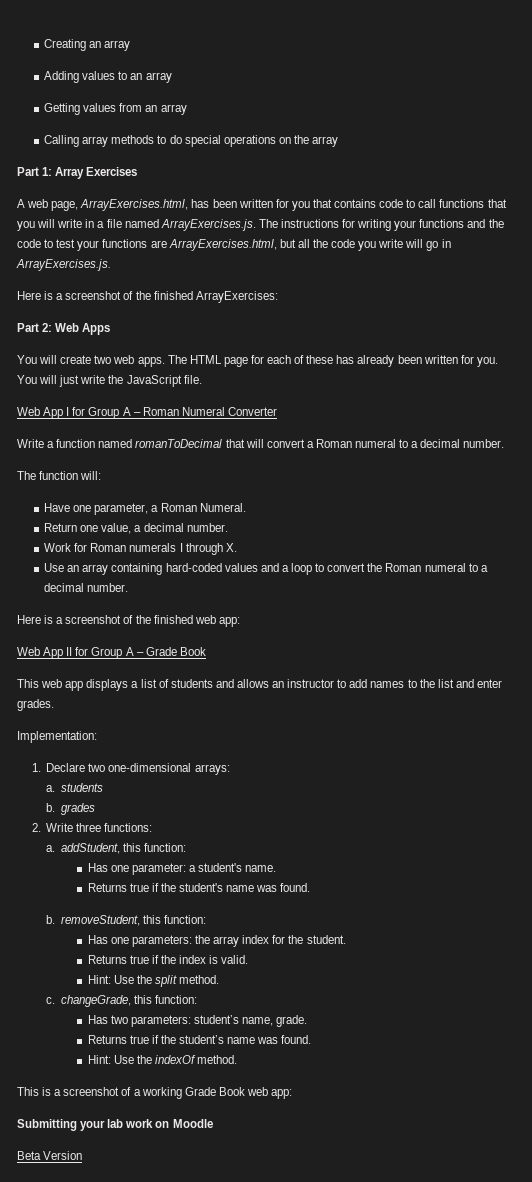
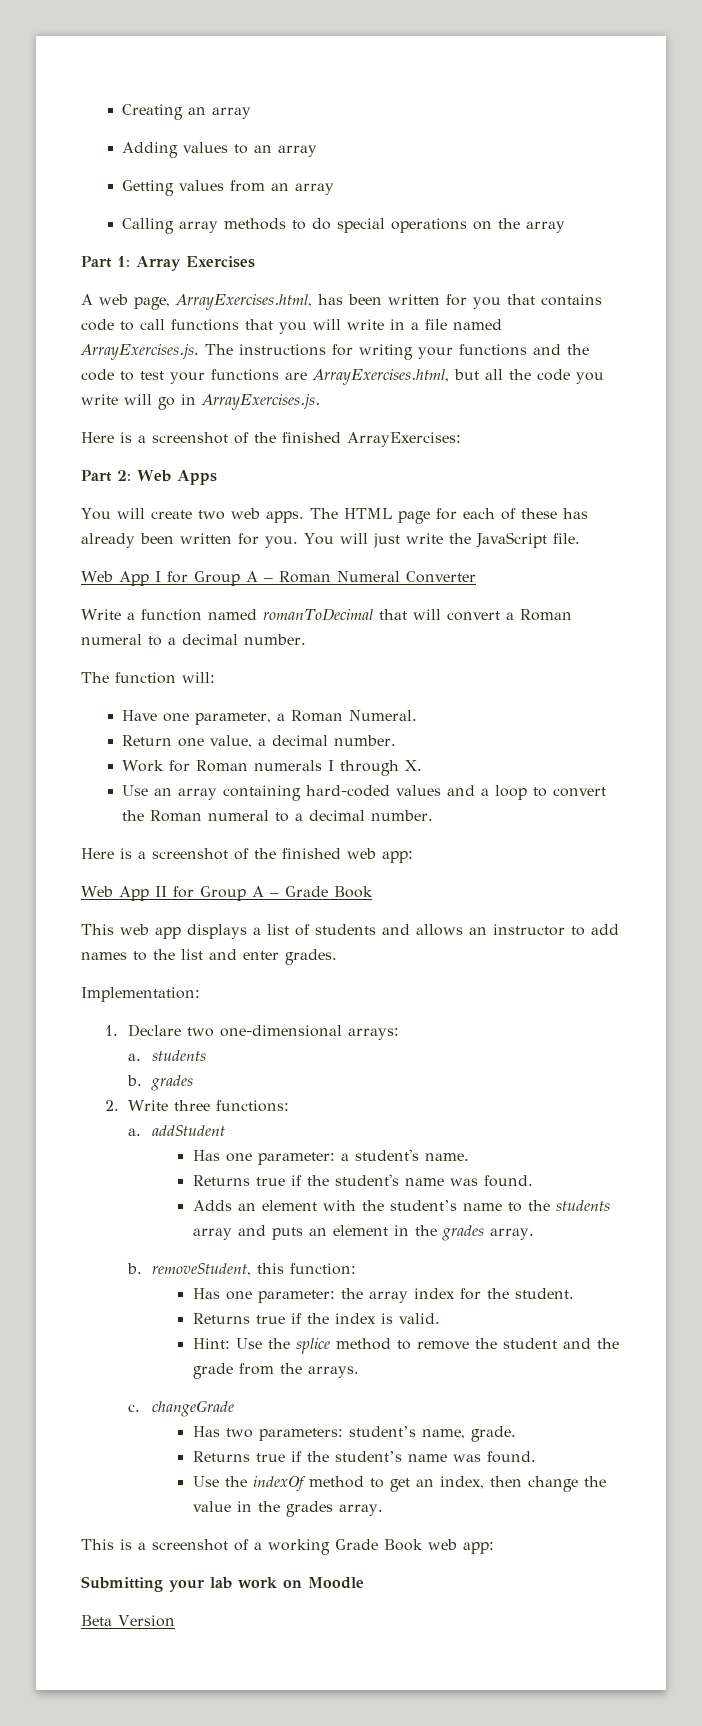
[60,843,186,854] addStudent, this function: -> [151,1125,225,1136] addStudent
(311, 887) none -> [192,1200,610,1212] [192,1225,534,1241] // Adds an element with the student’s name to the students array and puts an element in the grades array.
[131,935,192,947] parameters: -> [257,1290,335,1303] parameter:
[155,975,220,987] [46,995,197,1007] split method. // c. changeGrade, this function: -> [295,1338,619,1354] [192,1363,359,1379] [128,1400,234,1417] splice method to remove the student and the grade from the arrays. // c. changeGrade
[87,1055,111,1064] Hint: -> (536, 1457) none
[197,1055,238,1064] method. -> [308,1476,606,1492] [192,1501,383,1517] method to get an index, then change the value in the grades array.

